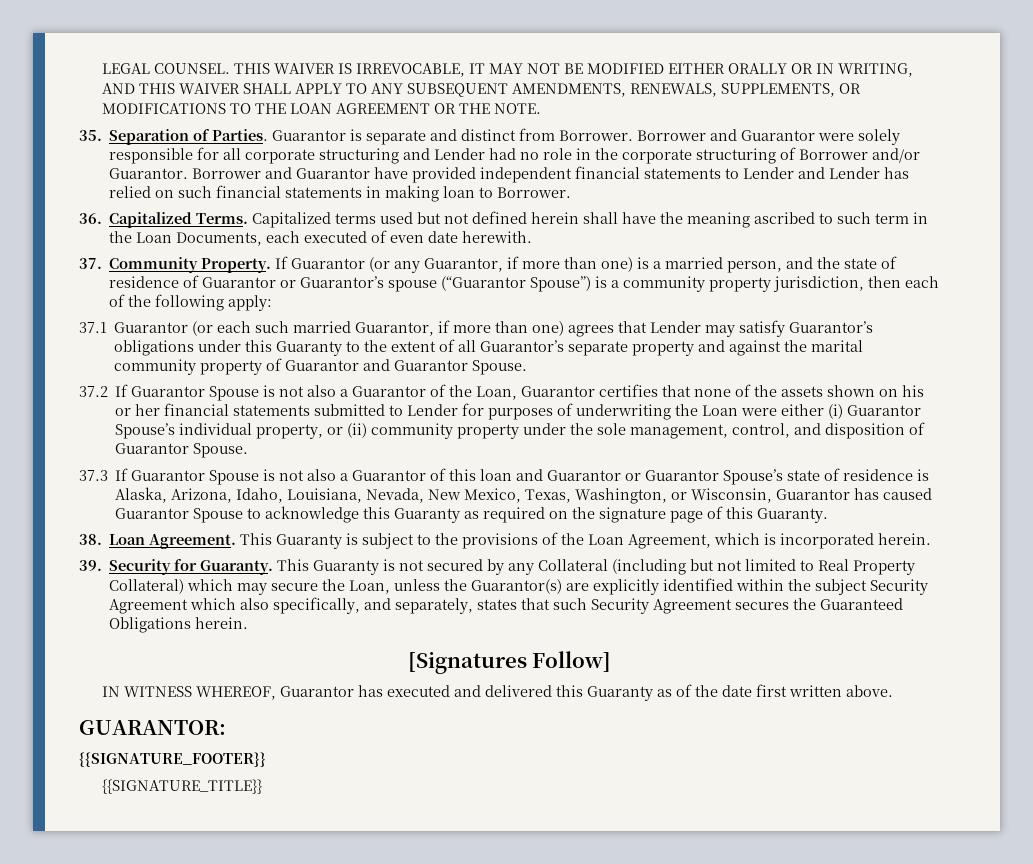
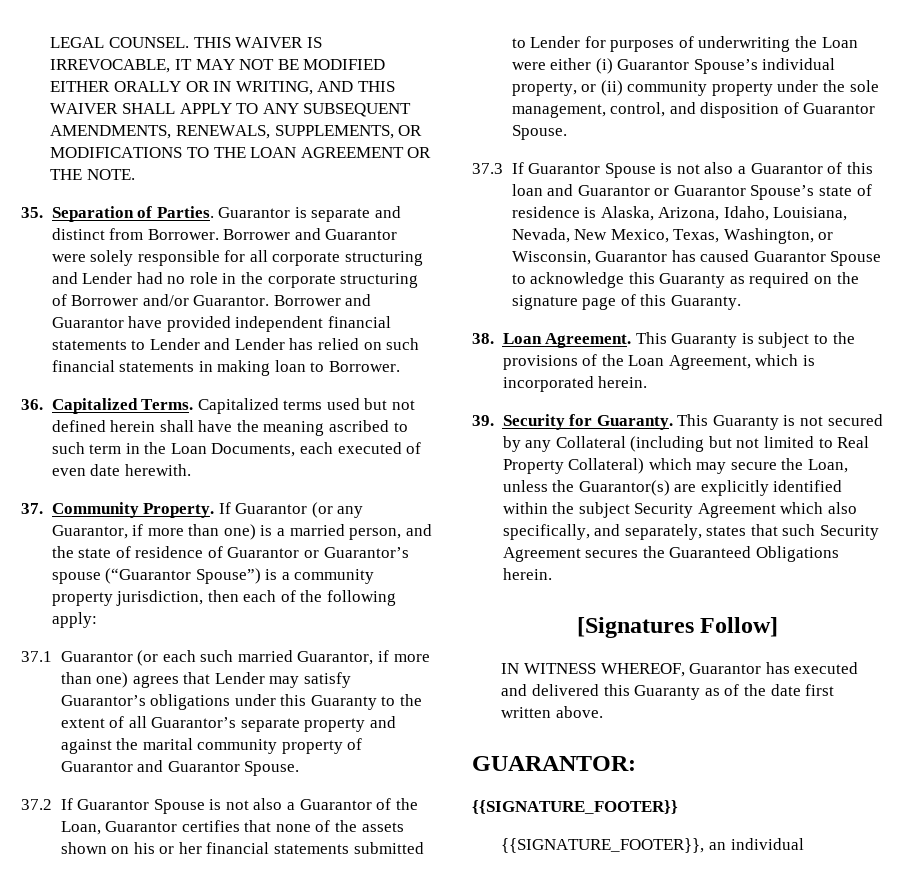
[101,779,262,794] {{SIGNATURE_TITLE}} -> [501,838,804,853] {{SIGNATURE_FOOTER}}, an individual

